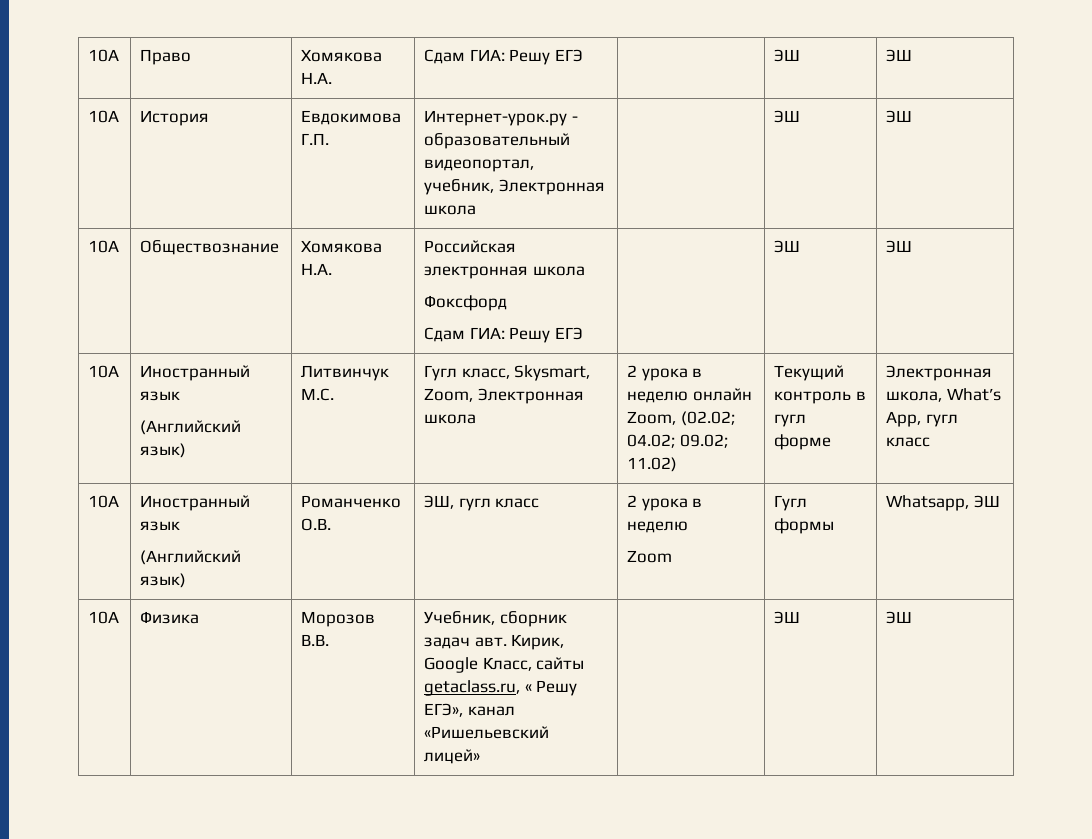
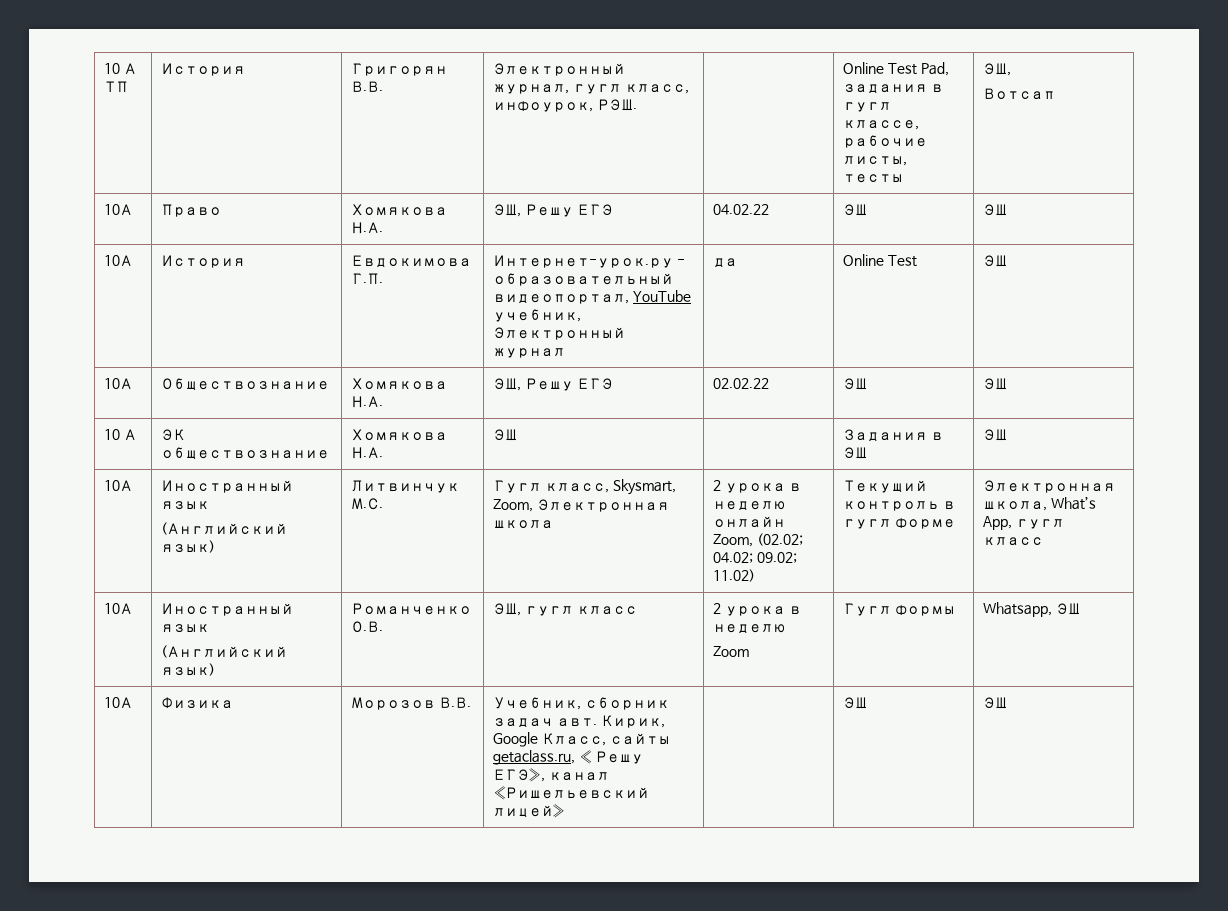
(88, 55) none -> [104,63,136,74] [104,81,129,92] [161,63,246,76] [351,63,448,76] [351,81,384,92] [493,63,626,76] [493,84,689,94] [493,99,637,112] [843,62,949,76] [843,84,943,94] [843,102,892,112] [843,120,920,130] [843,135,928,148] [843,156,908,166] [843,174,904,183] [983,63,1012,76] [983,88,1056,100] 10 А ТП | История | Григорян В.В. | Электронный журнал, гугл класс, инфоурок, РЭШ. | | Online Test Pad, задания в гугл классе, рабочие листы, тесты | ЭШ, // Вотсап //
[424,49,584,65] Сдам ГИА: Решу ЕГЭ | -> [493,204,613,217] [713,204,770,215] ЭШ, Решу ЕГЭ | 04.02.22
[424,179,605,195] [424,205,477,215] [774,110,801,123] учебник, Электронная школа | | ЭШ -> [632,290,691,302] [493,309,582,322] [493,327,626,340] [493,348,566,358] [713,258,738,268] [843,254,917,267] YouTube учебник, Электронный журнал | да | Online Test
[424,240,517,253] [424,266,585,279] [424,295,508,311] [424,327,584,343] [774,240,801,253] [886,240,913,253] Российская электронная школа // Фоксфорд // Сдам ГИА: Решу ЕГЭ | | ЭШ | ЭШ -> [493,378,613,391] [713,378,770,389] [843,378,868,390] [983,378,1008,390] [104,429,136,440] [161,429,186,441] [161,447,330,460] [351,429,448,441] [351,447,384,459] [493,429,518,441] [843,429,943,442] [843,447,868,459] [983,429,1008,441] ЭШ, Решу ЕГЭ | 02.02.22 | ЭШ | ЭШ // 10 А | ЭК обществознание | Хомякова Н.А. | ЭШ | | Задания в ЭШ | ЭШ

